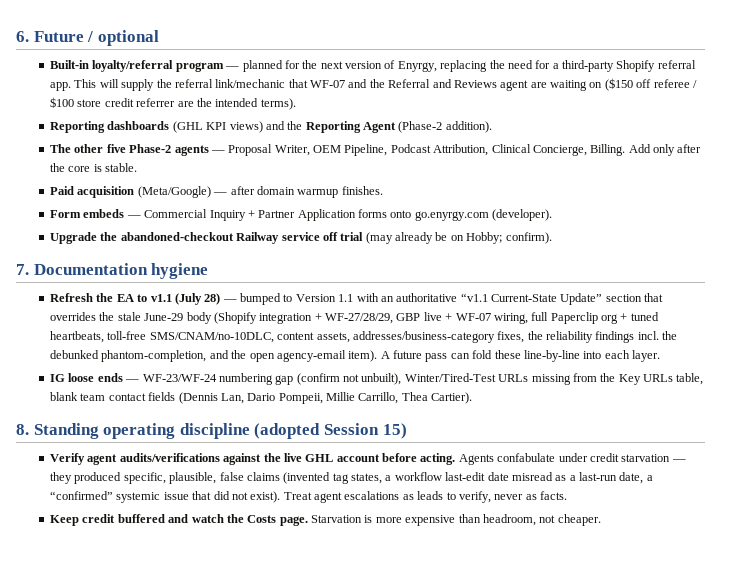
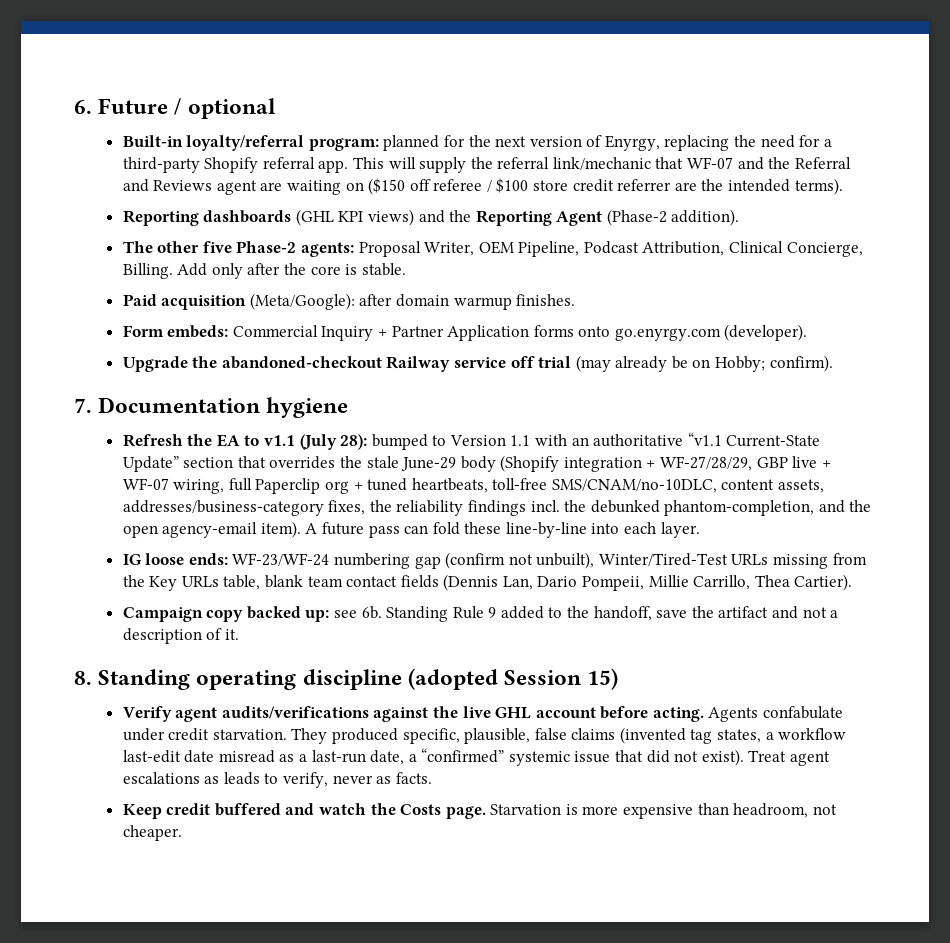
[175,62,240,72] program — -> [308,138,379,151] program:
[174,145,225,156] agents — -> [300,242,354,257] agents:
[137,186,228,198] (Meta/Google) — -> [249,293,355,310] (Meta/Google):
[83,209,141,218] embeds — -> [167,325,229,338] embeds:
[204,293,237,305] 28) — -> [340,434,368,450] 28):
[97,373,140,382] ends — -> [188,553,228,565] ends:
(473, 398) none -> [122,606,839,622] [122,628,239,644] // Campaign copy backed up: see 6b. Standing Rule 9 added to the handoff, save the artifact and not a description of it.
[621,454,686,462] [50,472,73,484] starvation — they -> [212,728,328,744] starvation. They

